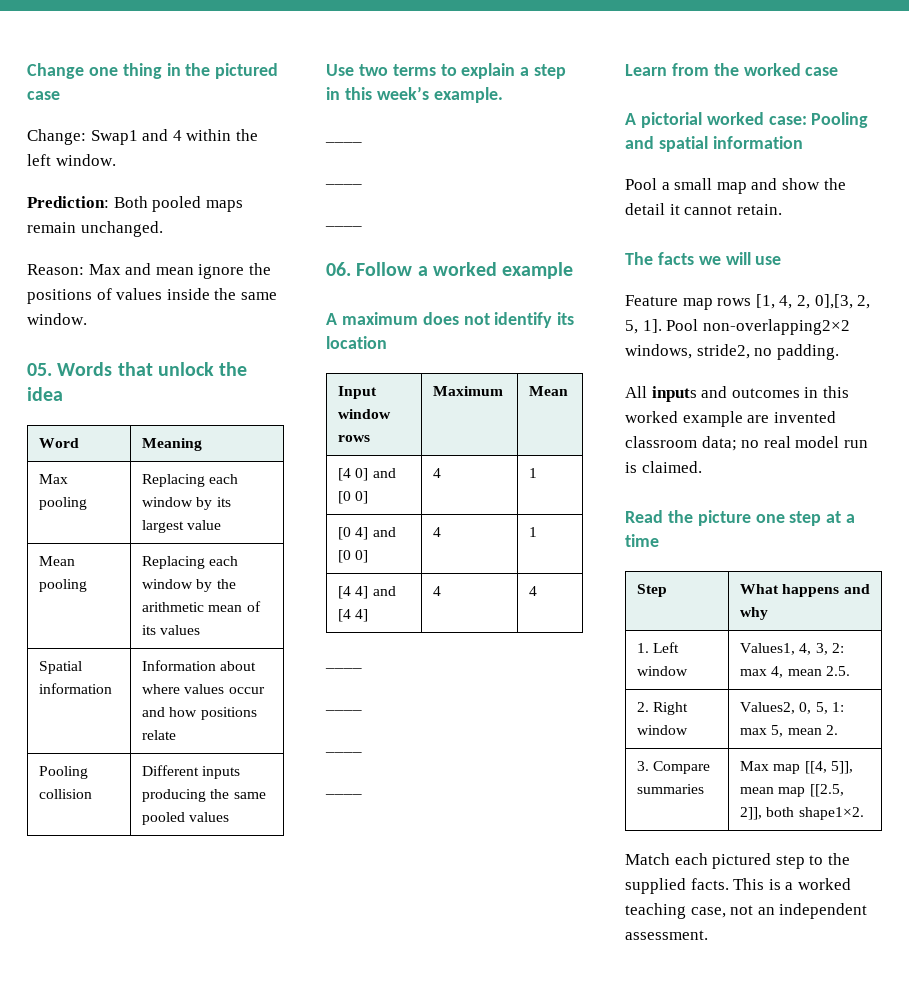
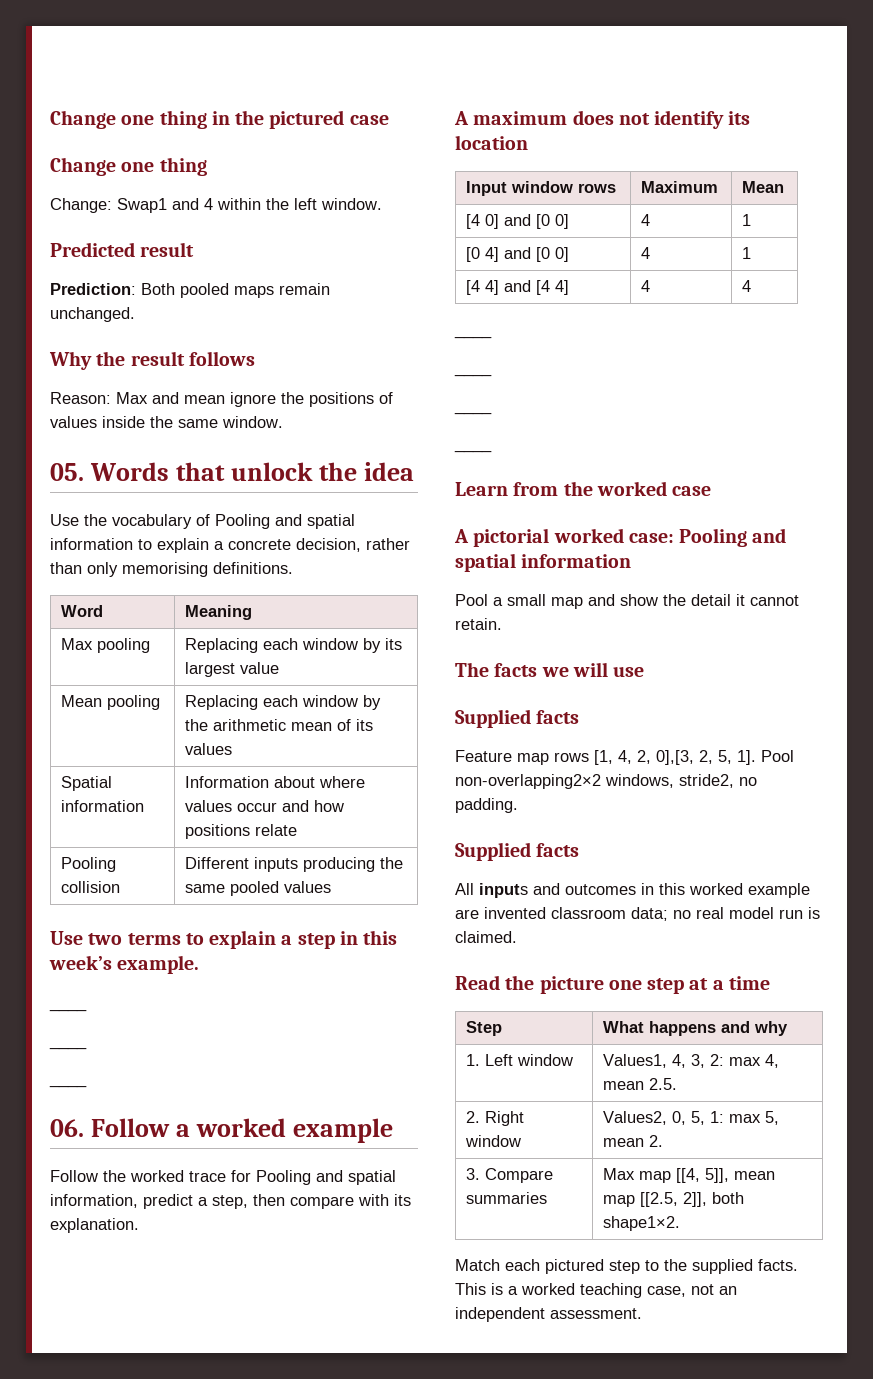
(60, 95) none -> [50,157,207,176] // Change one thing
(116, 160) none -> [50,242,195,257] // Predicted result
(163, 229) none -> [49,351,255,370] // Why the result follows
(63, 394) none -> [50,514,355,529] [50,538,410,553] [50,562,293,577] // Use the vocabulary of Pooling and spatial information to explain a concrete decision, rather than only memorising definitions.
(574, 270) none -> [50,1170,396,1185] [50,1194,411,1209] [50,1218,139,1233] // Follow the worked trace for Pooling and spatial information, predict a step, then compare with its explanation.
(782, 260) none -> [455,709,580,728] // Supplied facts
(839, 352) none -> [455,842,580,861] // Supplied facts

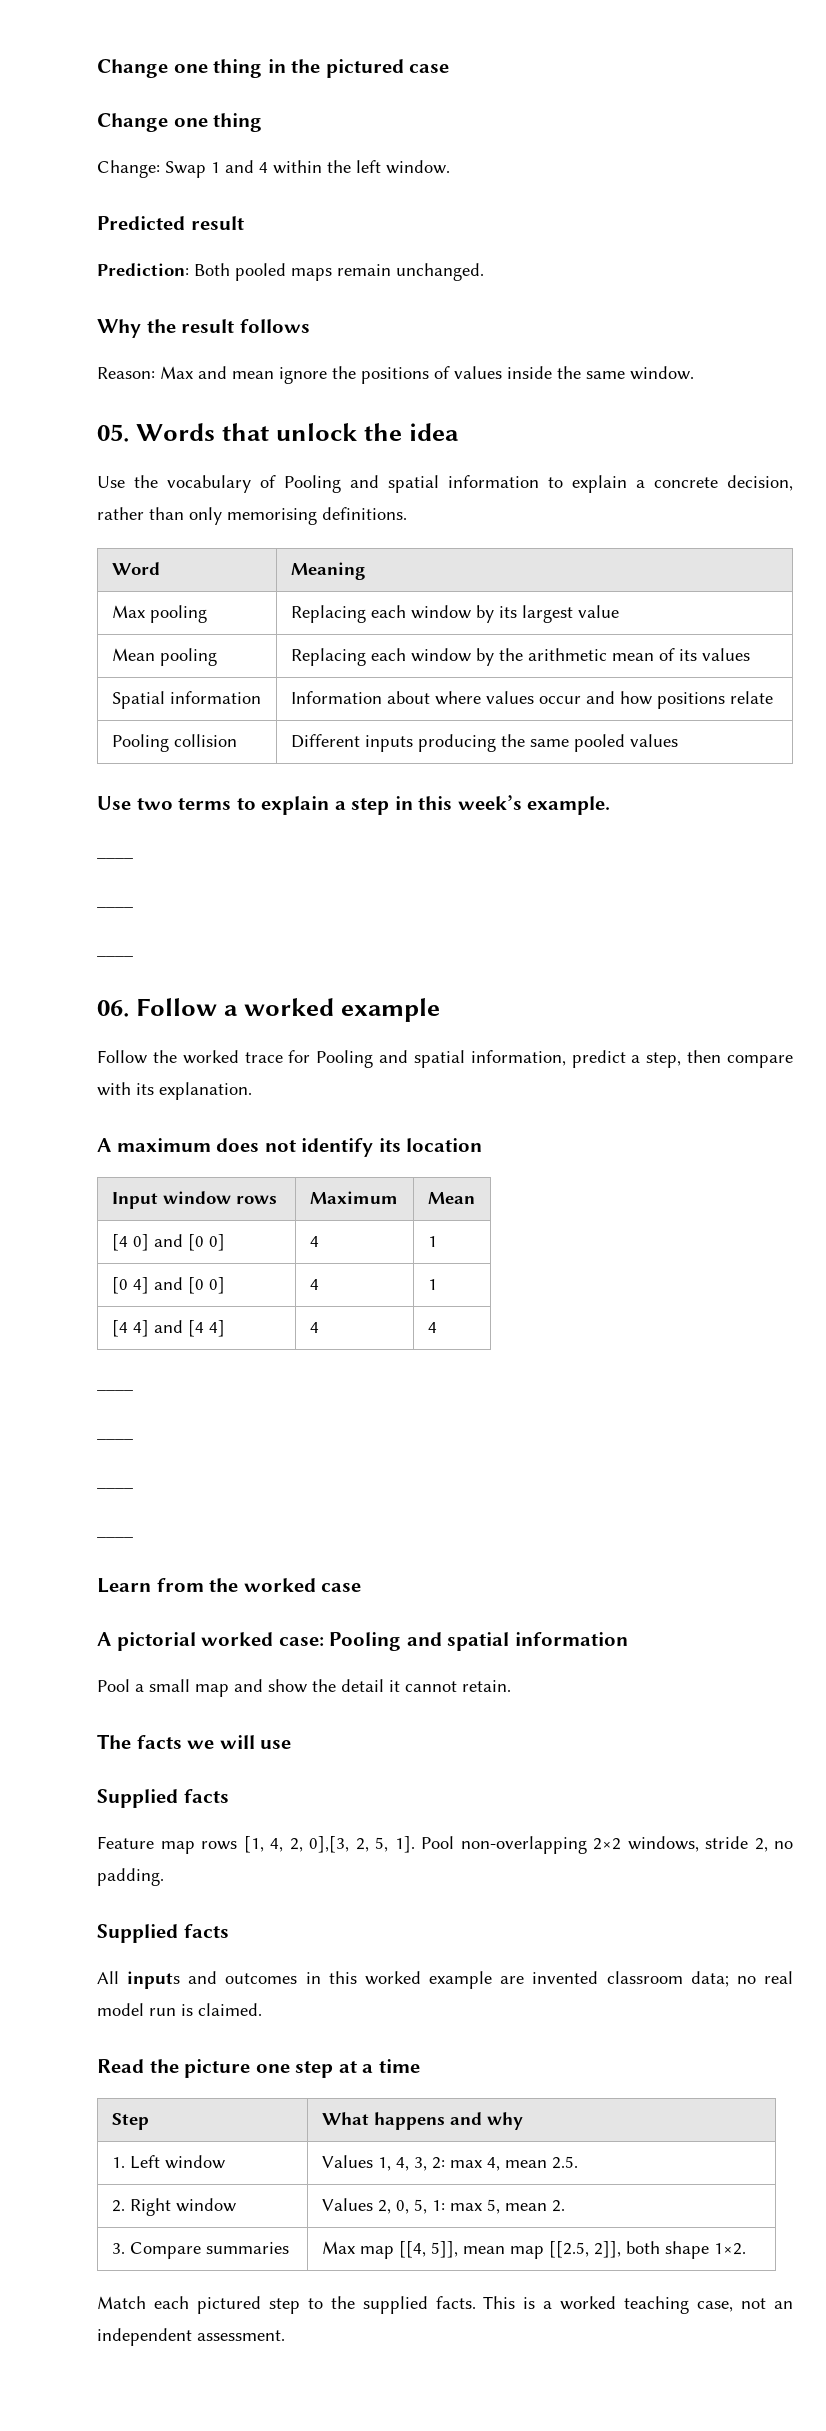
[117,198,167,213] Swap1 -> [165,161,220,178] Swap 1
[455,774,734,789] non-overlapping2×2 windows, stride2, -> [460,1836,768,1854] non-overlapping 2×2 windows, stride 2,
[603,1054,668,1068] Values1, -> [321,2155,391,2171] Values 1,
[603,1111,668,1125] Values2, -> [321,2198,391,2214] Values 2,
[603,1216,681,1231] shape1×2. -> [664,2241,746,2259] shape 1×2.

